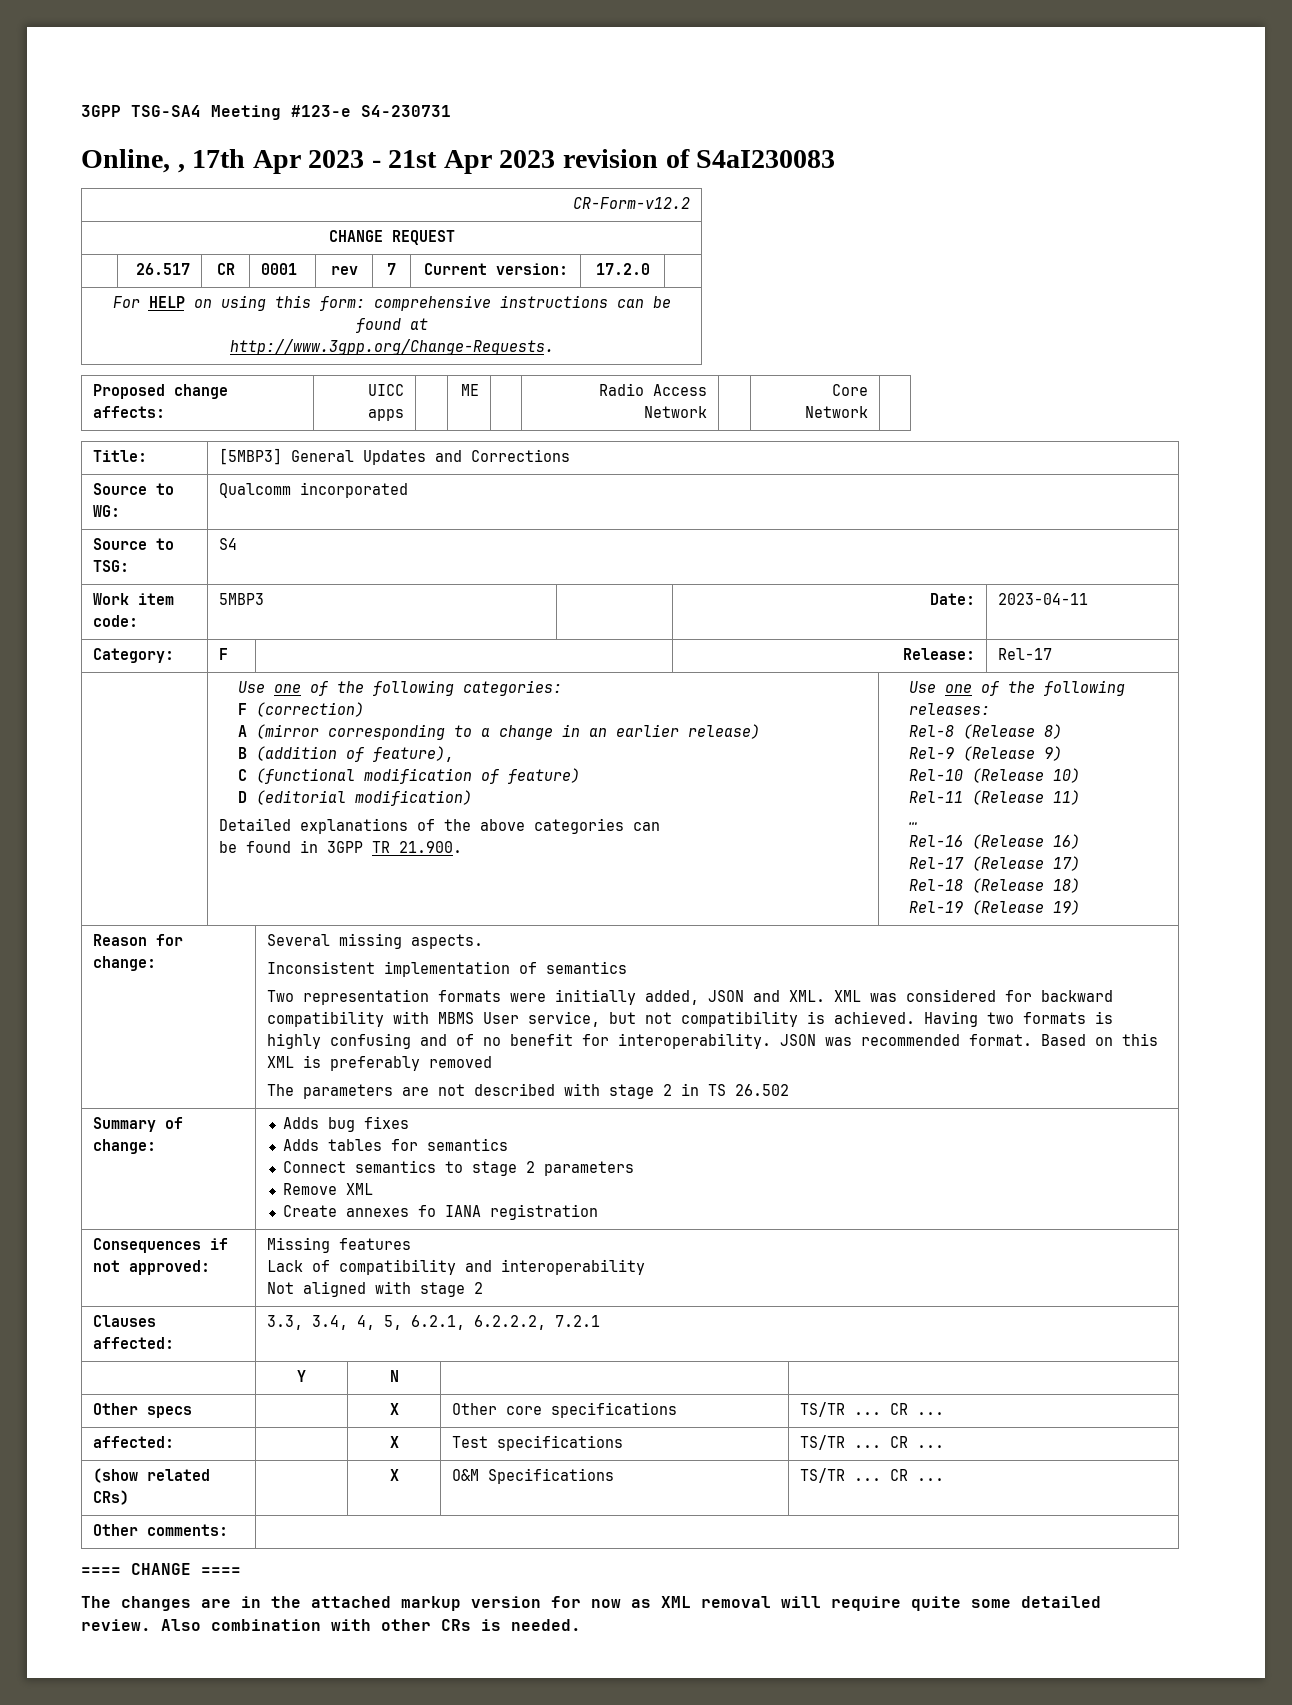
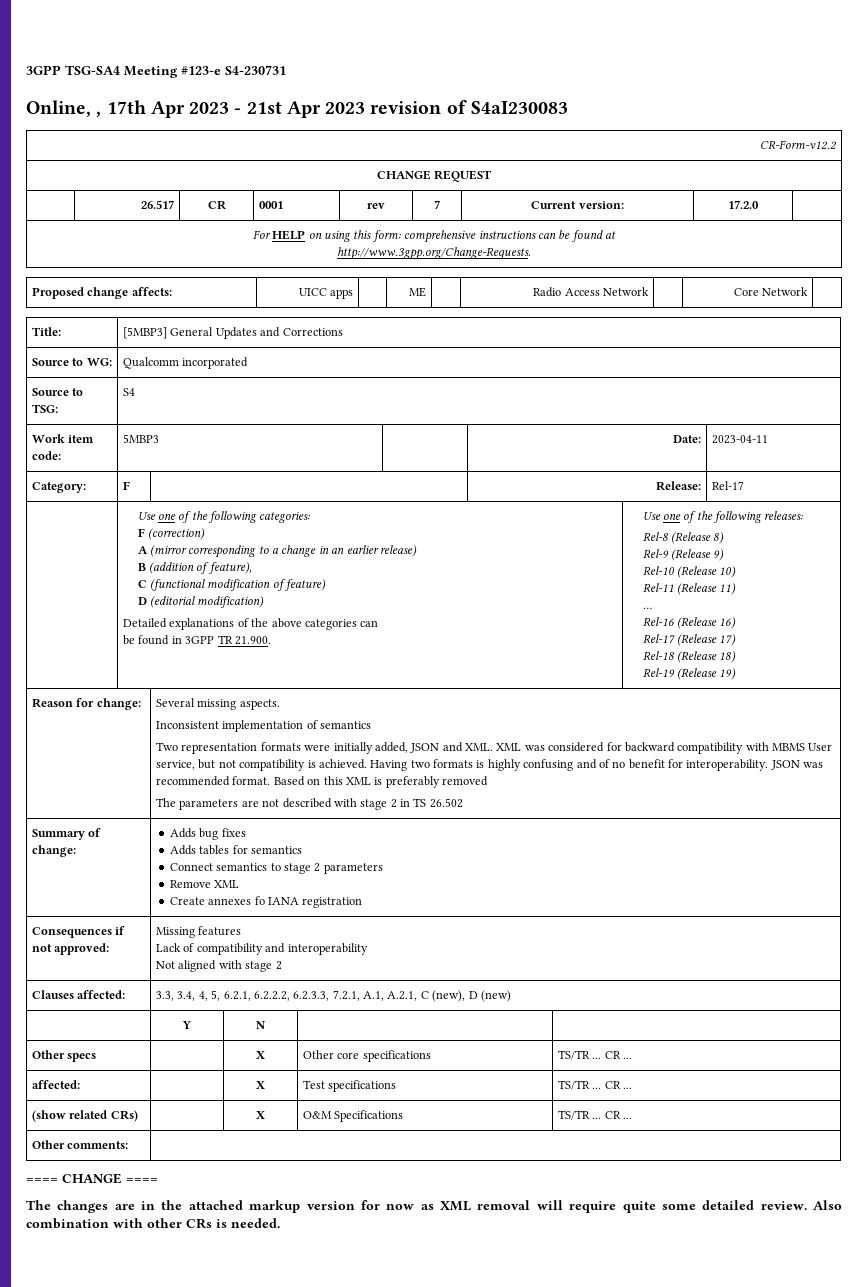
[554,1315,600,1327] 7.2.1 -> [293,990,511,1002] 6.2.3.3, 7.2.1, A.1, A.2.1, C (new), D (new)

